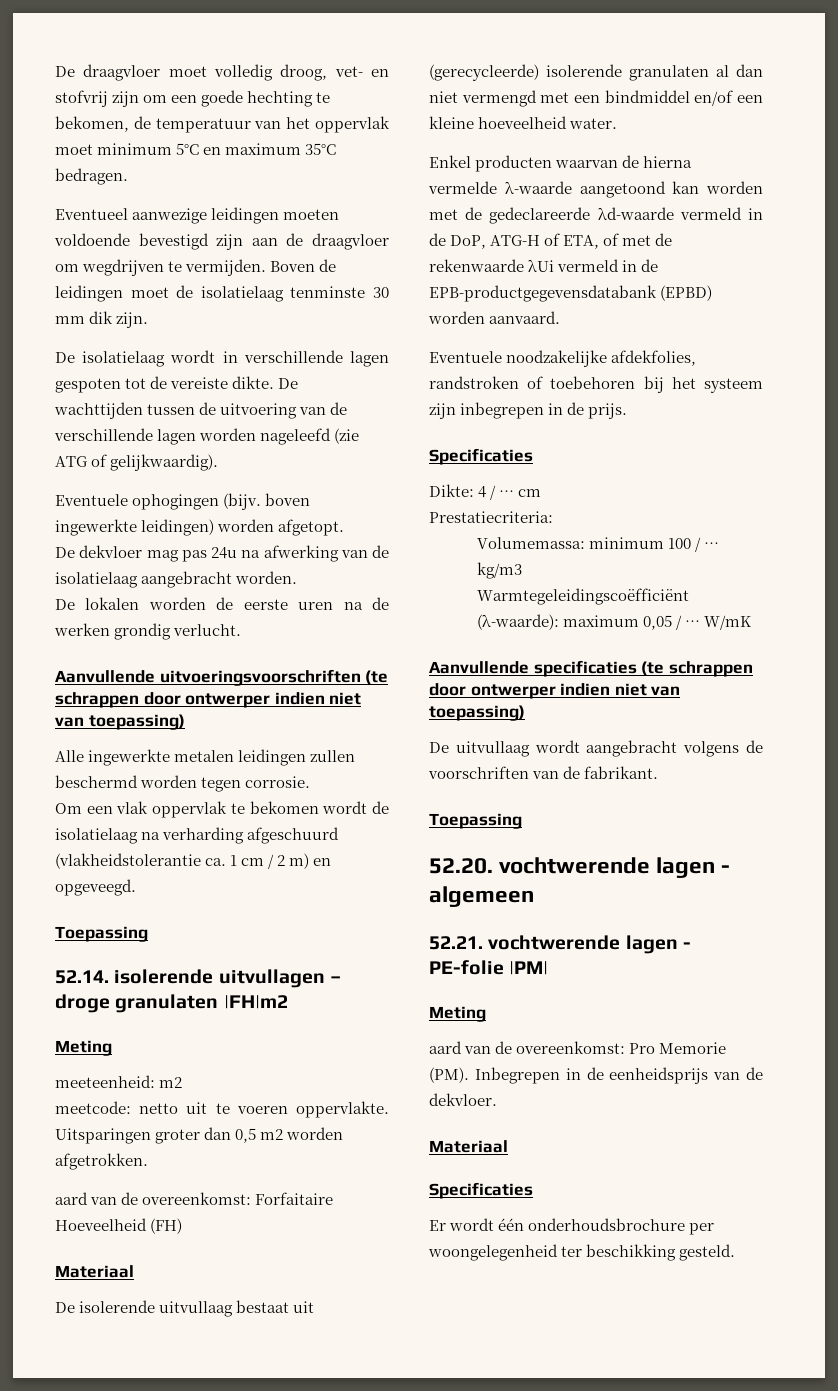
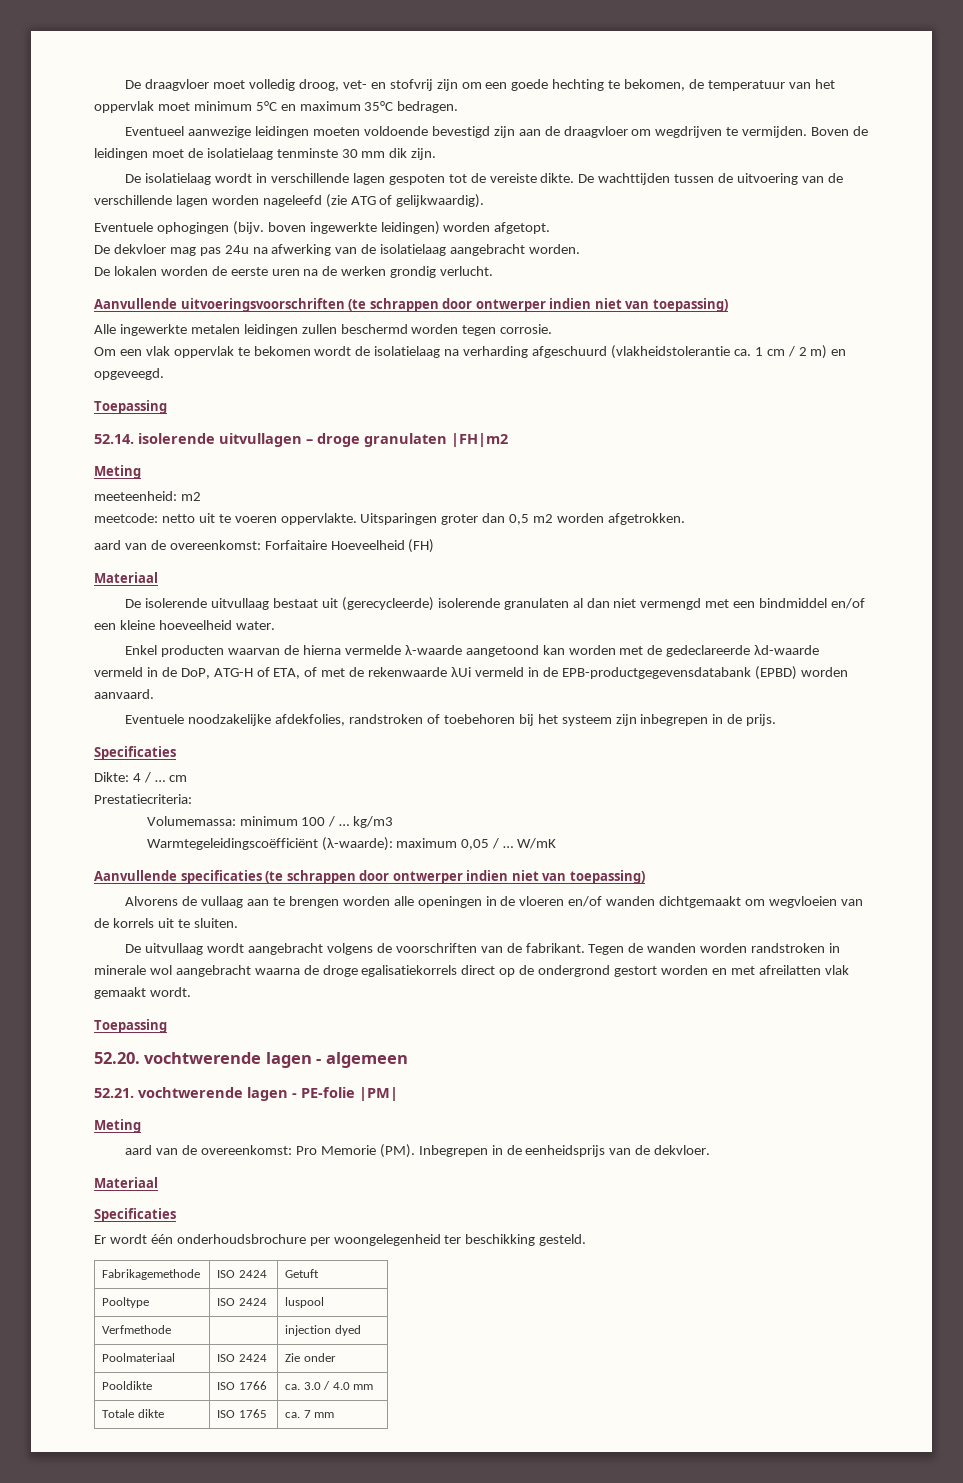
(525, 713) none -> [125,896,863,908] [94,918,238,928] // Alvorens de vullaag aan te brengen worden alle openingen in de vloeren en/of wanden dichtgemaakt om wegvloeien van de korrels uit te sluiten.
(659, 772) none -> [588,943,841,955] [94,965,849,977] [94,987,191,999] Tegen de wanden worden randstroken in minerale wol aangebracht waarna de droge egalisatiekorrels direct op de ondergrond gestort worden en met afreilatten vlak gemaakt wordt.
(736, 1252) none -> [102,1269,201,1280] [217,1270,267,1278] [285,1269,320,1278] [102,1297,150,1308] [217,1298,267,1306] [285,1297,325,1308] [102,1325,172,1334] [285,1325,361,1336] [102,1353,176,1362] [217,1354,267,1362] [285,1353,336,1362] [102,1381,153,1390] [217,1381,267,1390] [285,1381,374,1390] [102,1409,164,1418] [217,1409,267,1418] [285,1410,335,1418] // Fabrikagemethode | ISO 2424 | Getuft // Pooltype | ISO 2424 | luspool // Verfmethode | | injection dyed // Poolmateriaal | ISO 2424 | Zie onder // Pooldikte | ISO 1766 | ca. 3.0 / 4.0 mm // Totale dikte | ISO 1765 | ca. 7 mm

